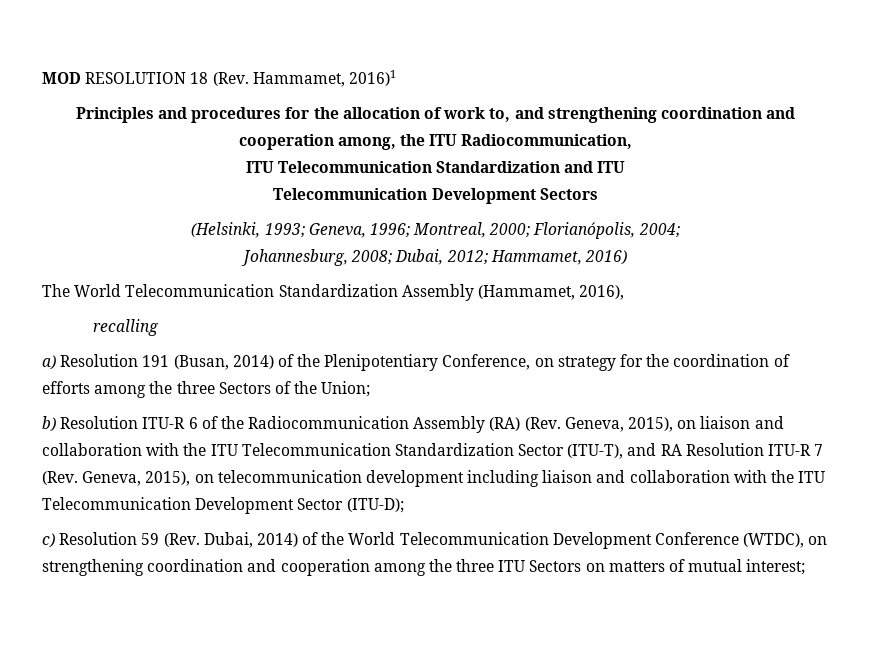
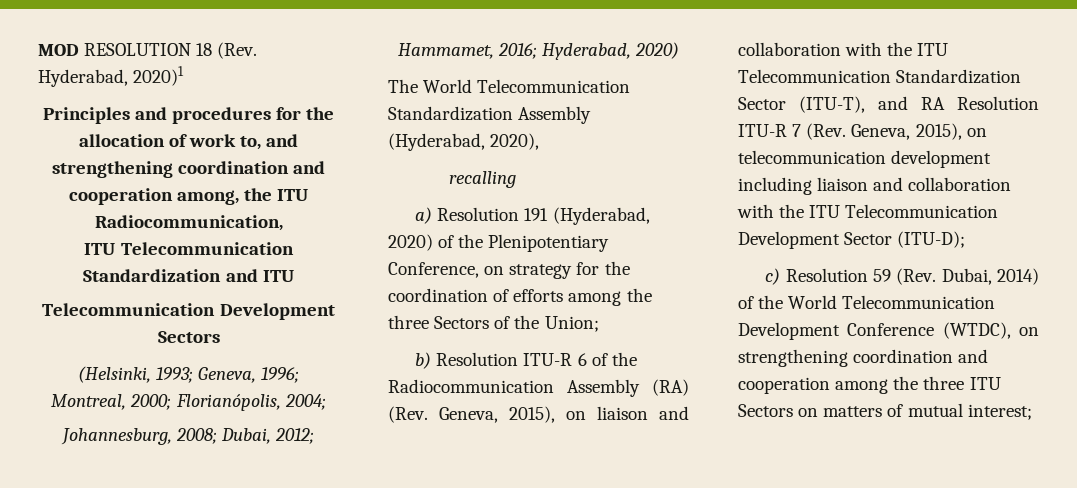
[252,70,396,87] Hammamet, 2016)1 -> [38,66,185,87] Hyderabad, 2020)1
[584,250,627,265] 2016) -> [497,42,680,60] 2016; Hyderabad, 2020)
[477,285,625,300] (Hammamet, 2016), -> [388,133,540,151] (Hyderabad, 2020),
[173,355,274,370] (Busan, 2014) -> [552,207,650,225] [388,234,433,251] (Hyderabad, 2020)

